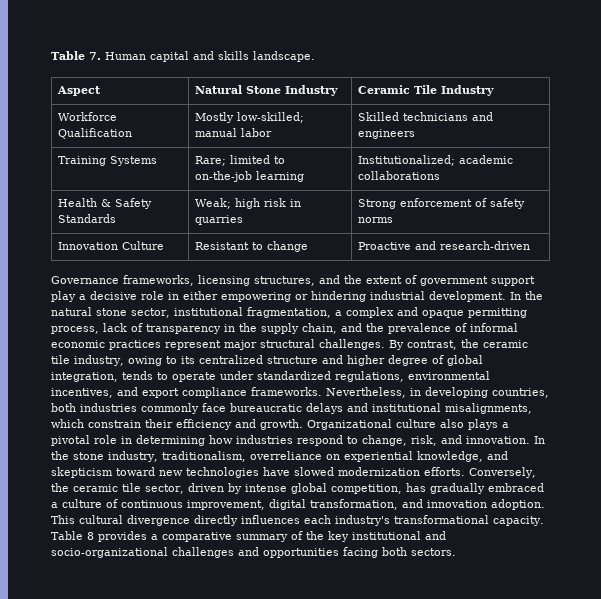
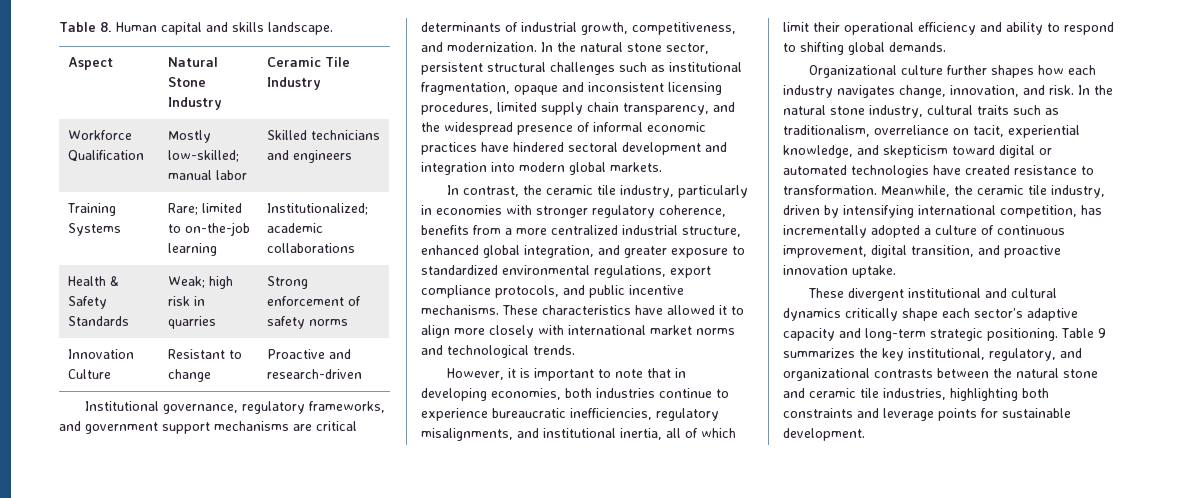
[51,51,101,60] Table 7. -> [59,22,112,32] Table 8.
[51,275,535,286] [51,291,506,302] Governance frameworks, licensing structures, and the extent of government support play a decisive role in either empowering or hindering industrial development. -> [84,401,385,414] [59,421,357,434] [421,22,736,35] [421,42,537,52] Institutional governance, regulatory frameworks, and government support mechanisms are critical determinants of industrial growth, competitiveness, and modernization.
[173,307,527,318] [51,323,518,334] [51,339,404,350] institutional fragmentation, a complex and opaque permitting process, lack of transparency in the supply chain, and the prevalence of informal economic practices represent major structural challenges. By -> [421,62,742,75] [421,82,722,95] [421,102,735,115] [421,122,706,135] [421,142,727,155] [421,162,662,175] [446,185,459,195] persistent structural challenges such as institutional fragmentation, opaque and inconsistent licensing procedures, limited supply chain transparency, and the widespread presence of informal economic practices have hindered sectoral development and integration into modern global markets. // In
[127,355,483,366] [51,371,490,382] [51,387,406,398] owing to its centralized structure and higher degree of global integration, tends to operate under standardized regulations, environmental incentives, and export compliance frameworks. Nevertheless, -> [677,185,748,198] [421,205,726,218] [421,225,741,237] [421,245,745,258] [421,265,711,278] [421,285,684,298] [421,305,744,315] [421,325,735,338] [421,345,575,358] [446,368,671,381] particularly in economies with stronger regulatory coherence, benefits from a more centralized industrial structure, enhanced global integration, and greater exposure to standardized environmental regulations, export compliance protocols, and public incentive mechanisms. These characteristics have allowed it to align more closely with international market norms and technological trends. // However, it is important to note that
[492,388,549,398] countries, -> [491,388,561,400] economies,
[141,403,532,414] [51,419,509,430] [51,435,545,446] [51,451,69,460] commonly face bureaucratic delays and institutional misalignments, which constrain their efficiency and growth. Organizational culture also plays a pivotal role in determining how industries respond to change, risk, and innovation. In the -> [659,388,729,398] [421,408,719,421] [421,428,736,441] [783,22,1114,35] [783,42,946,55] [808,65,1096,78] [783,85,1113,98] [783,105,826,115] continue to experience bureaucratic inefficiencies, regulatory misalignments, and institutional inertia, all of which limit their operational efficiency and ability to respond to shifting global demands. // Organizational culture further shapes how each industry navigates change, innovation, and risk. In the natural
(158, 456) none -> [927,105,1059,115] cultural traits such as
(340, 457) none -> [973,125,1004,137] tacit,
[159,467,536,478] [51,483,184,494] new technologies have slowed modernization efforts. Conversely, the ceramic tile sector, -> [999,145,1052,158] [783,165,1094,178] [783,185,1105,198] digital or automated technologies have created resistance to transformation. Meanwhile, the ceramic tile industry,
[244,483,544,494] intense global competition, has gradually embraced -> [843,205,1102,218] [783,225,920,238] intensifying international competition, has incrementally adopted
[310,499,545,510] [51,515,544,526] [51,531,446,542] [51,547,456,558] transformation, and innovation adoption. This cultural divergence directly influences each industry's transformational capacity. Table 8 provides a comparative summary of the key institutional and socio-organizational challenges and opportunities facing both sectors. -> [911,245,1061,258] [783,265,896,278] [807,288,1057,301] [783,308,1078,321] [783,328,1106,341] [783,348,1082,361] [783,368,1098,381] [783,388,1049,401] [783,408,1071,421] [783,428,865,441] transition, and proactive innovation uptake. // These divergent institutional and cultural dynamics critically shape each sector’s adaptive capacity and long-term strategic positioning. Table 9 summarizes the key institutional, regulatory, and organizational contrasts between the natural stone and ceramic tile industries, highlighting both constraints and leverage points for sustainable development.

